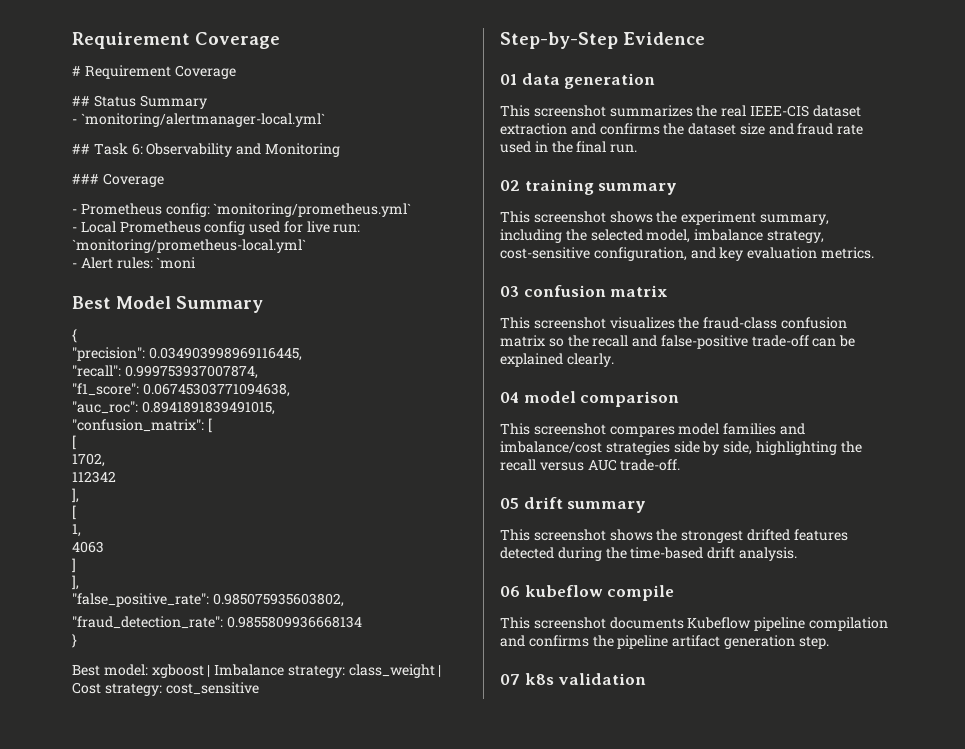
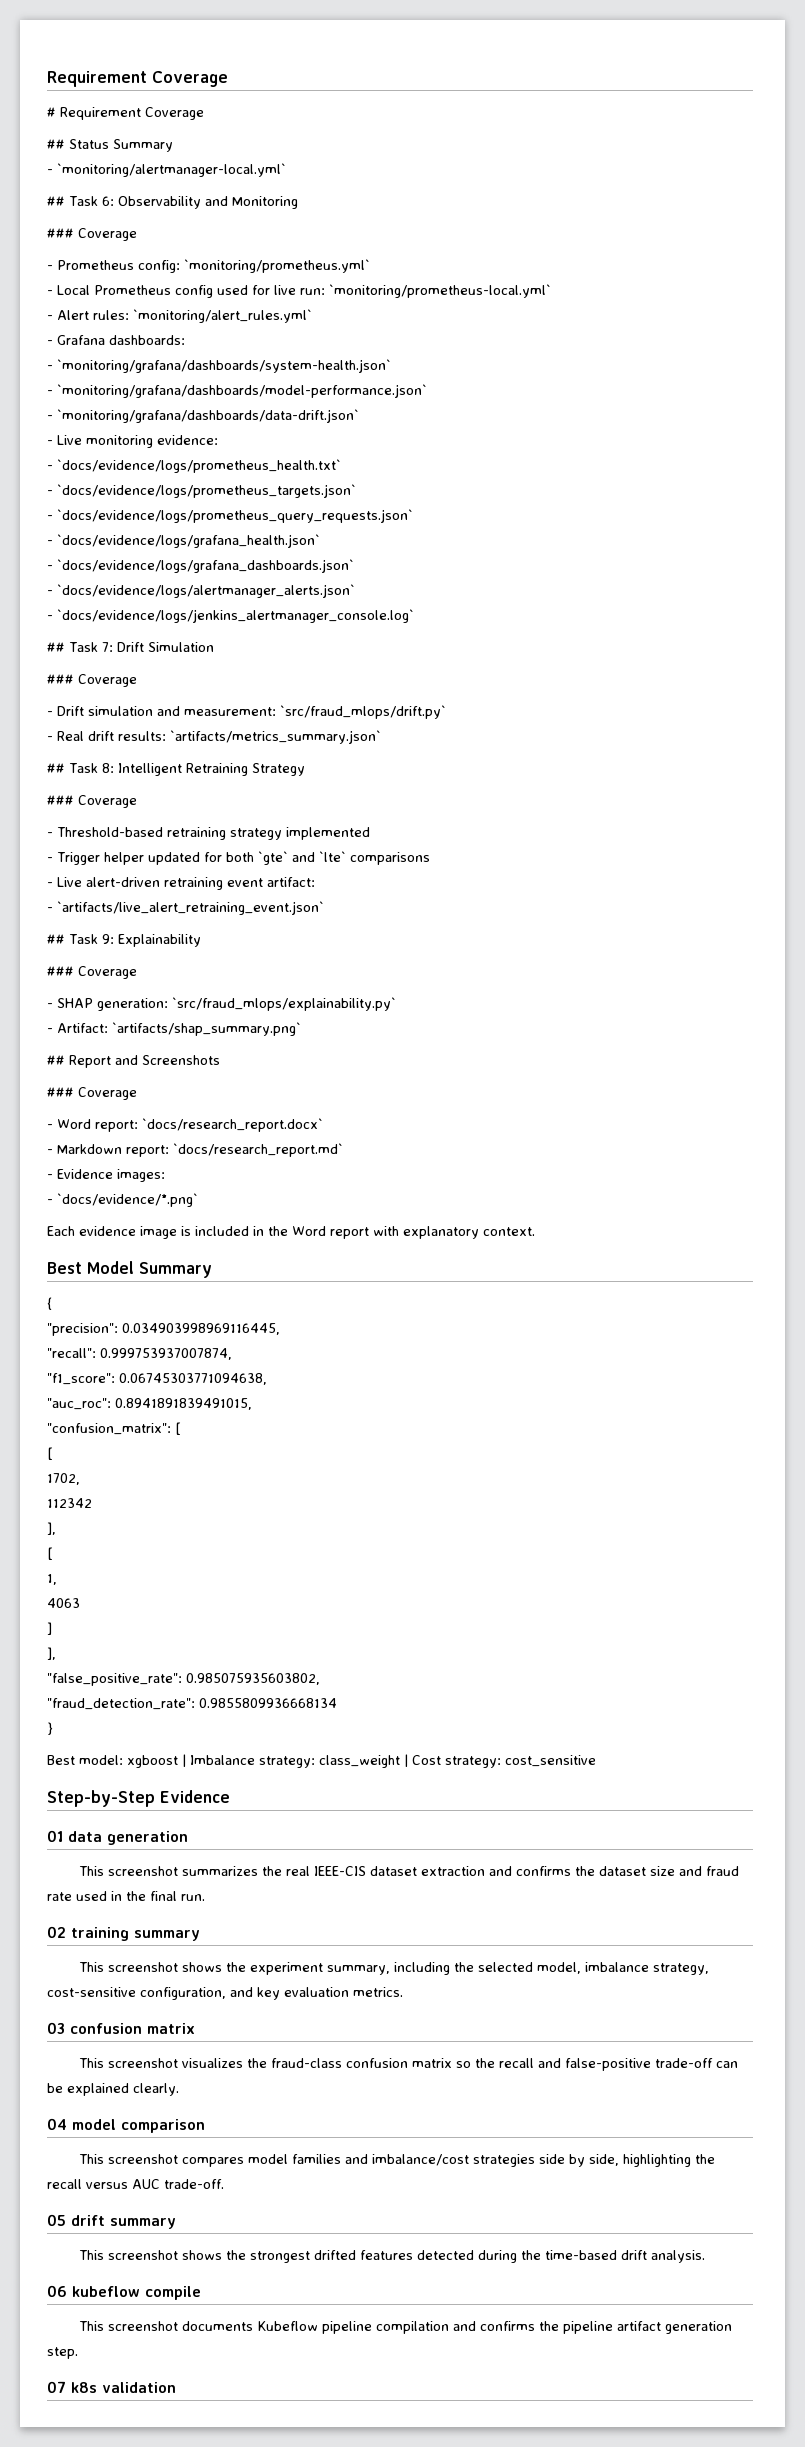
[156,257,197,269] `moni -> [133,309,312,323] [47,335,185,345] [47,359,391,373] [47,384,427,398] [47,409,359,423] [47,435,218,448] [47,459,341,473] [47,484,356,498] [47,509,413,523] [47,534,320,548] [47,559,354,573] [47,584,355,598] [47,609,414,623] [47,642,214,652] [47,674,137,687] [47,705,446,719] [47,730,381,744] [47,763,305,776] [47,795,137,808] [47,827,370,840] [47,851,430,865] [47,877,315,890] [47,901,324,915] [47,934,201,947] [47,966,137,979] [47,997,396,1011] [47,1022,301,1036] [47,1055,220,1068] [47,1087,137,1100] [47,1118,323,1132] [47,1143,343,1157] [47,1169,165,1182] [47,1193,198,1207] [47,1226,535,1239] `monitoring/alert_rules.yml` // - Grafana dashboards: // - `monitoring/grafana/dashboards/system-health.json` // - `monitoring/grafana/dashboards/model-performance.json` // - `monitoring/grafana/dashboards/data-drift.json` // - Live monitoring evidence: // - `docs/evidence/logs/prometheus_health.txt` // - `docs/evidence/logs/prometheus_targets.json` // - `docs/evidence/logs/prometheus_query_requests.json` // - `docs/evidence/logs/grafana_health.json` // - `docs/evidence/logs/grafana_dashboards.json` // - `docs/evidence/logs/alertmanager_alerts.json` // - `docs/evidence/logs/jenkins_alertmanager_console.log` // ## Task 7: Drift Simulation // ### Coverage // - Drift simulation and measurement: `src/fraud_mlops/drift.py` // - Real drift results: `artifacts/metrics_summary.json` // ## Task 8: Intelligent Retraining Strategy // ### Coverage // - Threshold-based retraining strategy implemented // - Trigger helper updated for both `gte` and `lte` comparisons // - Live alert-driven retraining event artifact: // - `artifacts/live_alert_retraining_event.json` // ## Task 9: Explainability // ### Coverage // - SHAP generation: `src/fraud_mlops/explainability.py` // - Artifact: `artifacts/shap_summary.png` // ## Report and Screenshots // ### Coverage // - Word report: `docs/research_report.docx` // - Markdown report: `docs/research_report.md` // - Evidence images: // - `docs/evidence/*.png` // Each evidence image is included in the Word report with explanatory context.

